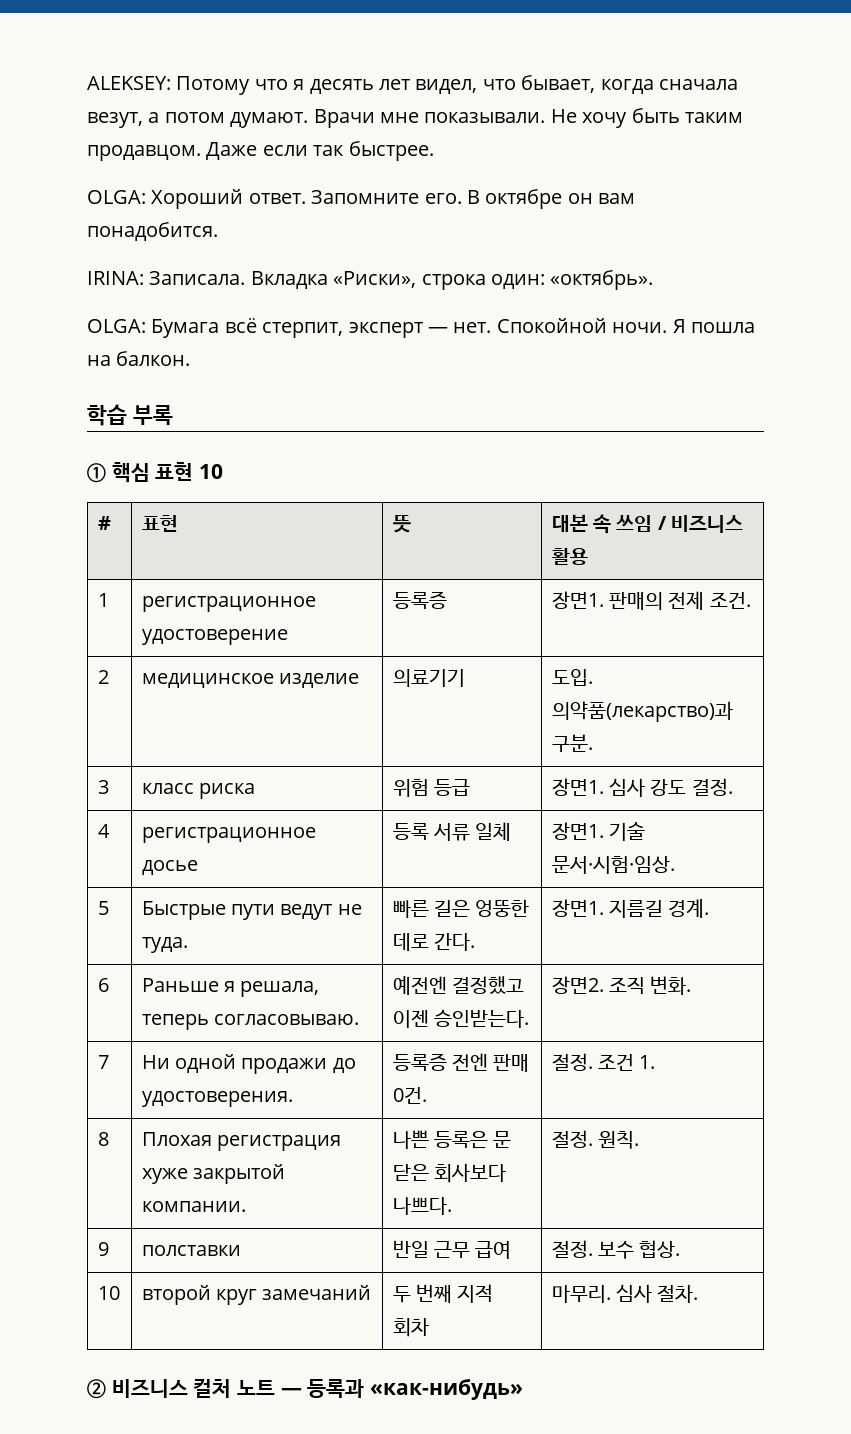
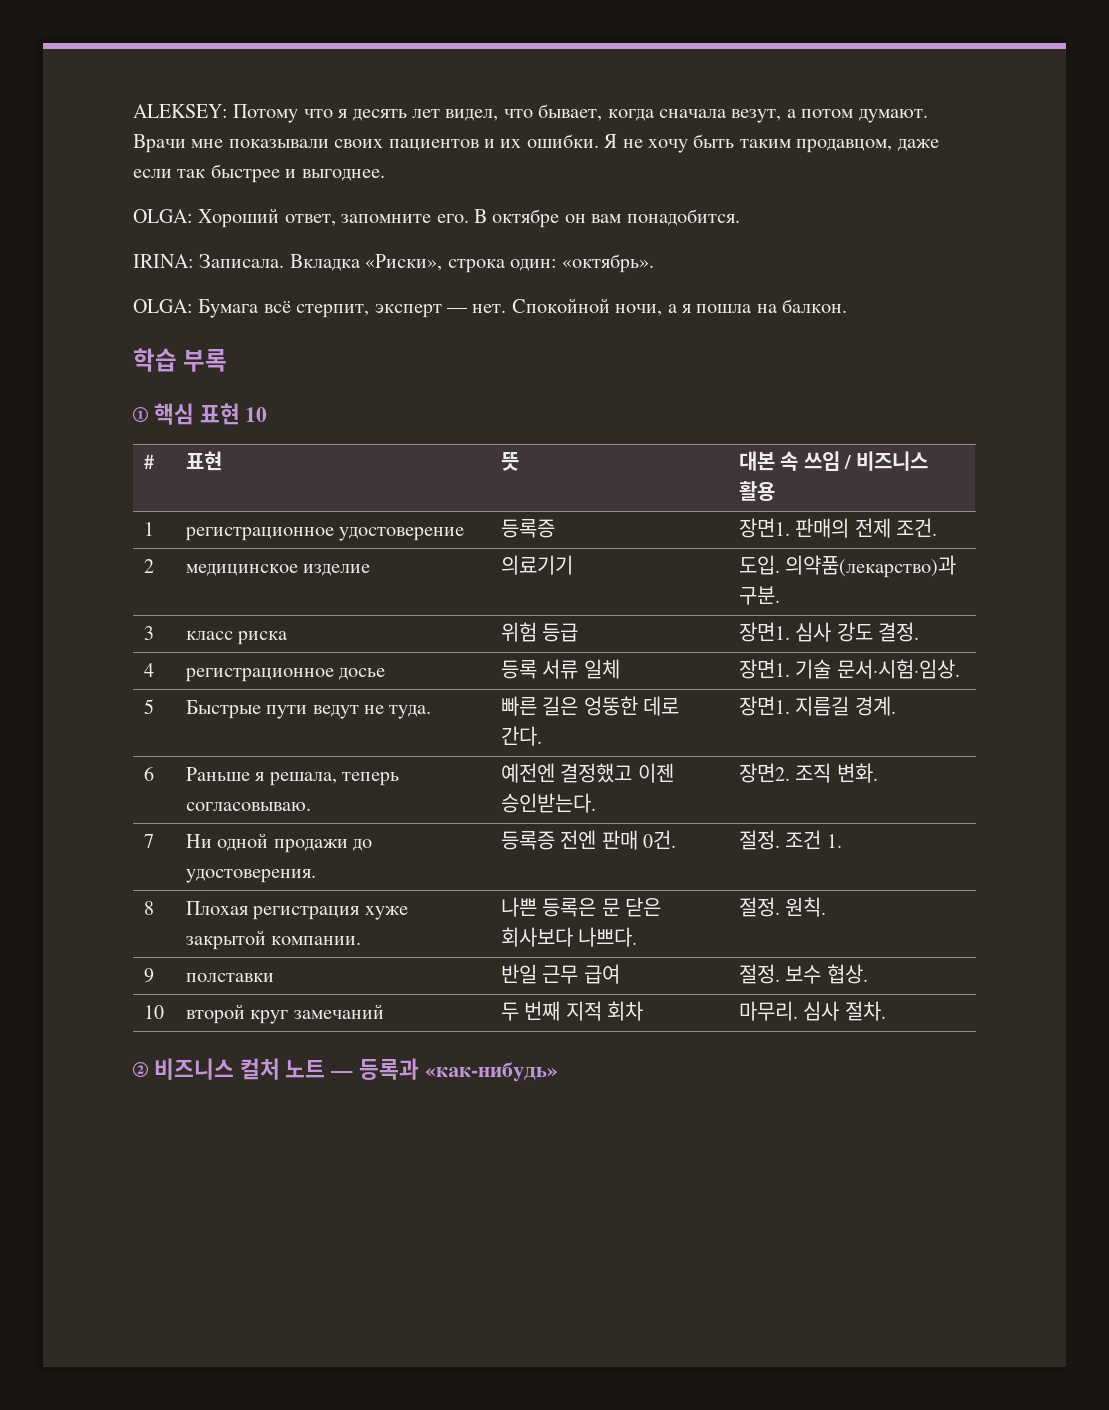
[424,108,743,128] [87,141,434,161] показывали. Не хочу быть таким продавцом. Даже если так быстрее. -> [228,134,939,153] [133,164,385,183] показывали своих пациентов и их ошибки. Я не хочу быть таким продавцом, даже если так быстрее и выгоднее.
[248,190,420,204] ответ. Запомните -> [284,214,432,226] ответ, запомните
[612,319,686,333] ночи. Я -> [615,304,691,316] ночи, а я

